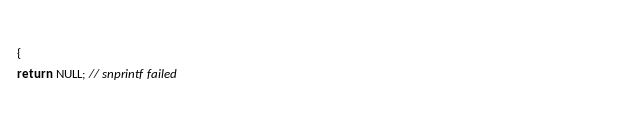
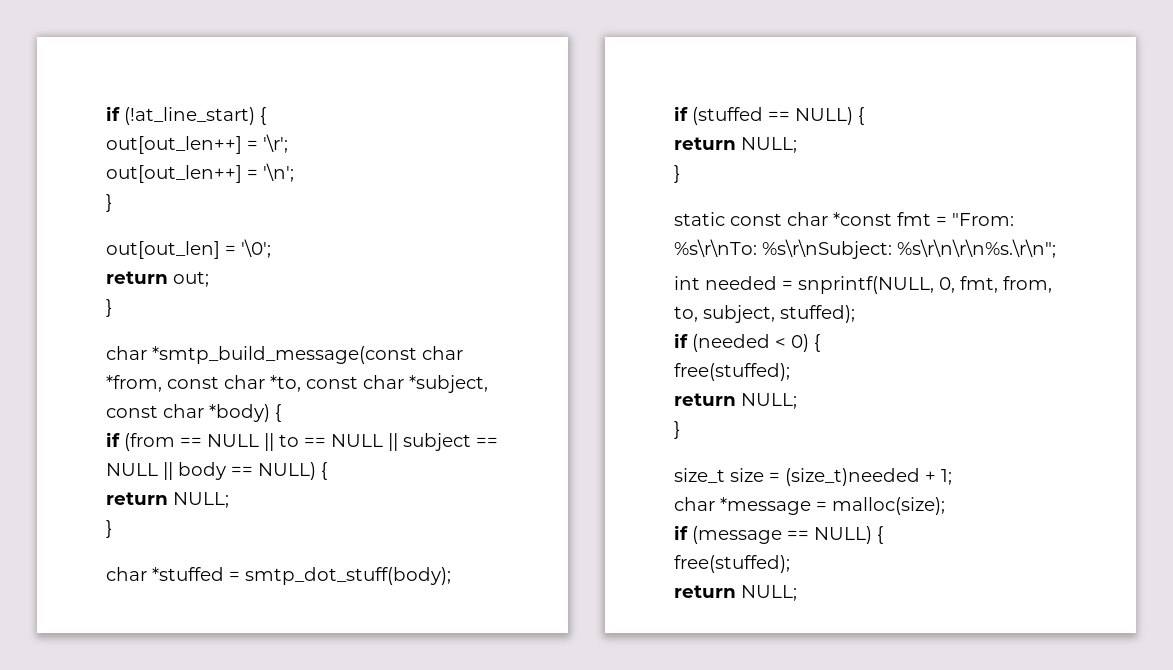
[17,48,21,59] [17,69,177,80] { // return NULL; // snprintf failed -> [106,106,266,125] [106,134,288,154] [106,163,294,183] [106,194,112,212] [106,239,271,259] [106,271,209,287] [106,299,112,317] [106,346,463,364] [106,375,488,393] [106,404,281,422] [106,432,498,451] [106,462,327,480] [106,492,229,508] [106,520,112,538] [106,567,451,585] [674,106,864,125] [674,137,797,153] [674,165,680,183] [674,212,1014,226] [674,239,1056,259] [674,276,1052,294] [674,305,855,323] [674,333,820,352] [674,363,790,381] [674,393,797,409] [674,421,680,439] [674,468,952,486] [674,497,945,515] [674,525,883,544] [674,555,790,573] [674,585,797,601] if (!at_line_start) { // out[out_len++] = '\r'; // out[out_len++] = '\n'; // } // out[out_len] = '\0'; // return out; // } // char *smtp_build_message(const char *from, const char *to, const char *subject, const char *body) { // if (from == NULL || to == NULL || subject == NULL || body == NULL) { // return NULL; // } // char *stuffed = smtp_dot_stuff(body); // if (stuffed == NULL) { // return NULL; // } // static const char *const fmt = "From: %s\r\nTo: %s\r\nSubject: %s\r\n\r\n%s.\r\n"; // int needed = snprintf(NULL, 0, fmt, from, to, subject, stuffed); // if (needed < 0) { // free(stuffed); // return NULL; // } // size_t size = (size_t)needed + 1; // char *message = malloc(size); // if (message == NULL) { // free(stuffed); // return NULL;

